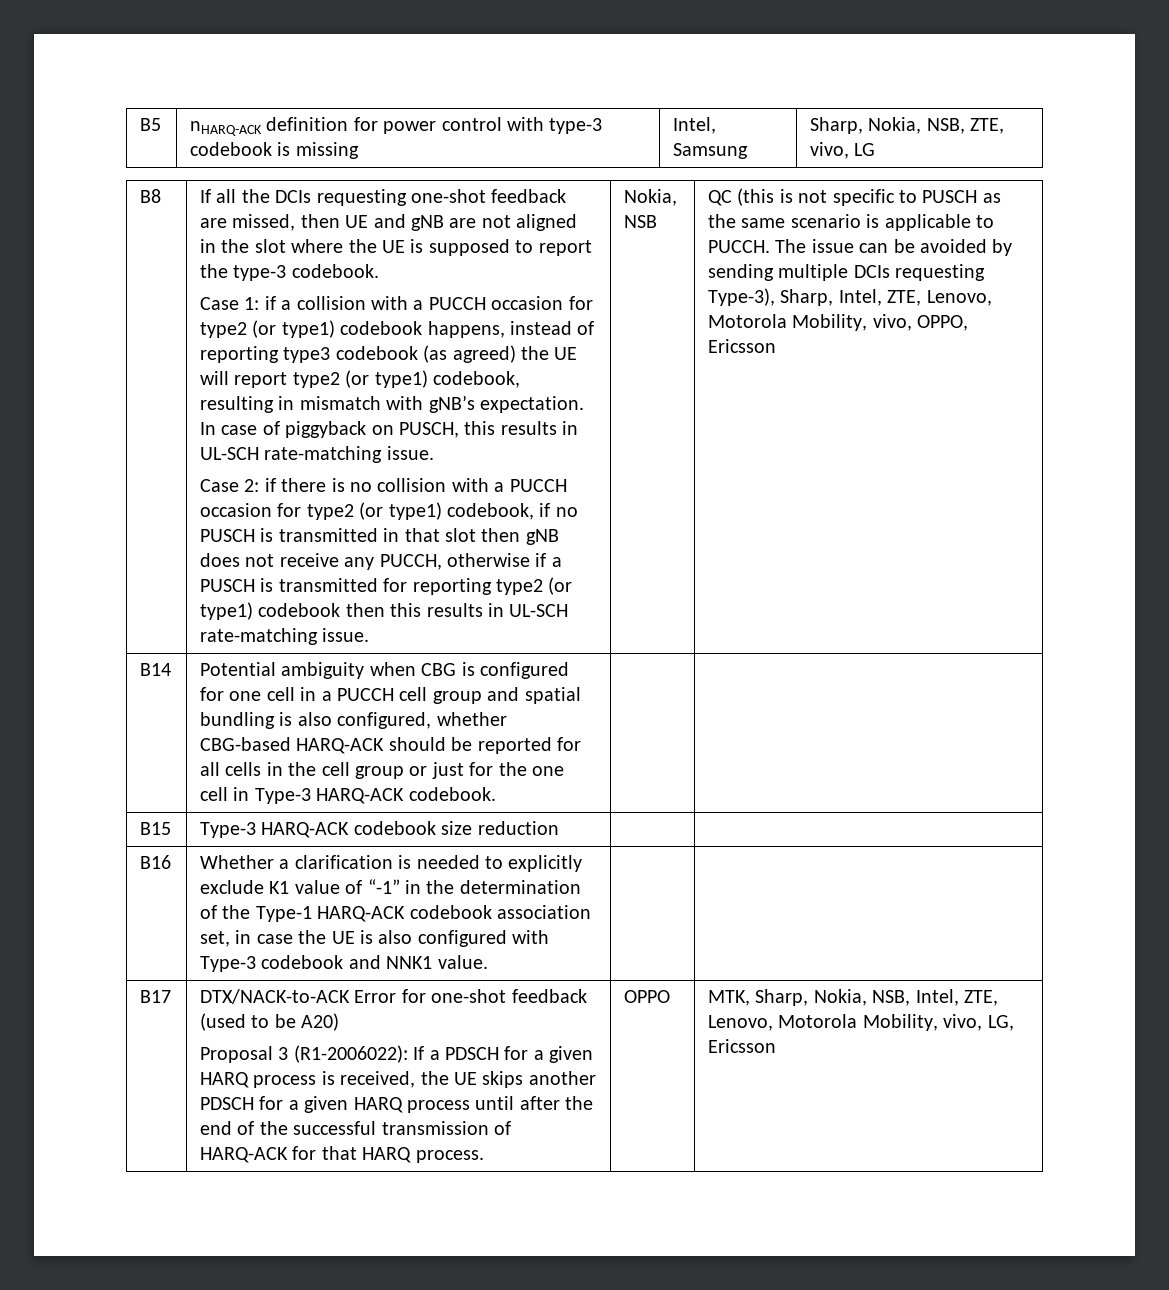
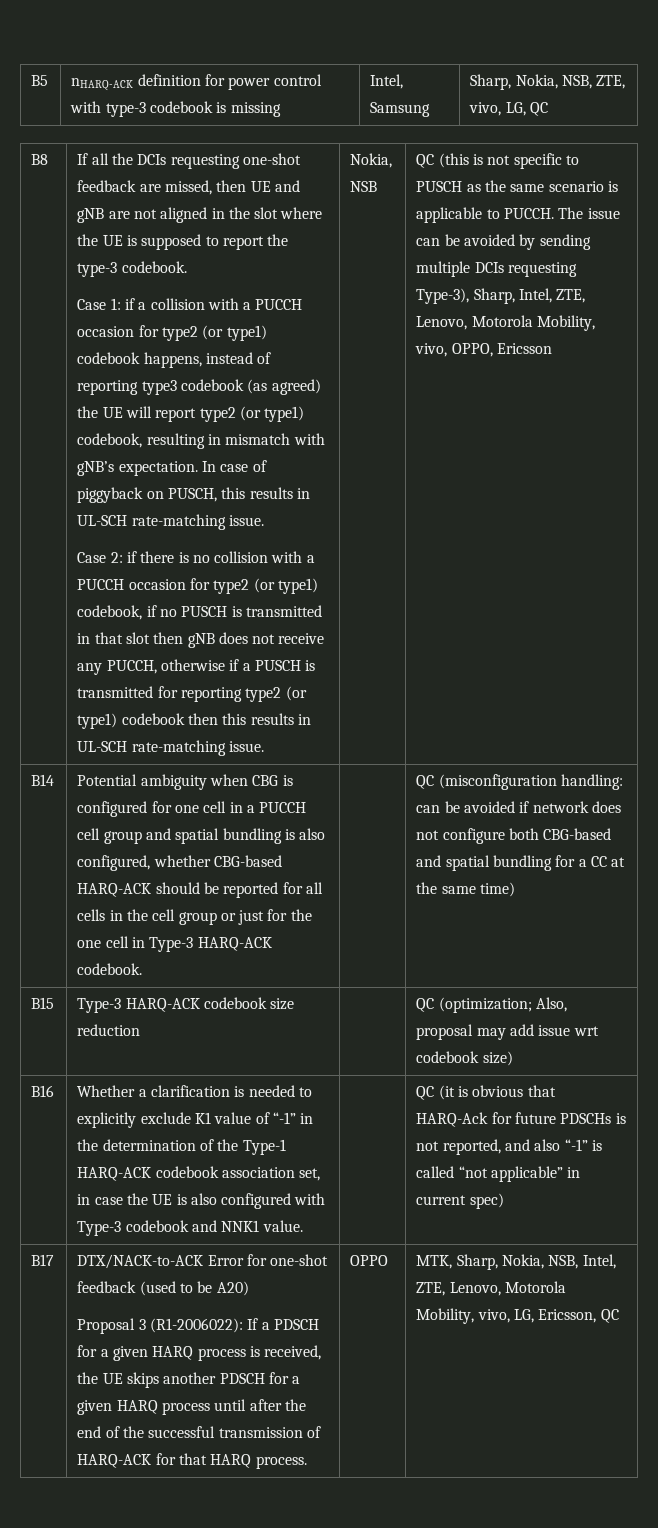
[854,143,876,156] LG -> [505,102,548,116] LG, QC
(496, 794) none -> [416,774,623,790] [416,801,621,813] [416,828,612,844] [416,855,626,871] [416,882,515,897] QC (misconfiguration handling: can be avoided if network does not configure both CBG-based and spatial bundling for a CC at the same time)
(559, 828) none -> [416,997,567,1013] [416,1024,599,1040] [416,1051,513,1066] QC (optimization; Also, proposal may add issue wrt codebook size)
(488, 962) none -> [416,1085,556,1100] [416,1112,626,1127] [416,1139,602,1155] [416,1166,581,1182] [416,1193,504,1209] QC (it is obvious that HARQ-Ack for future PDSCHs is not reported, and also “-1” is called “not applicable” in current spec)
[708,1039,777,1053] Ericsson -> [538,1309,619,1323] Ericsson, QC

